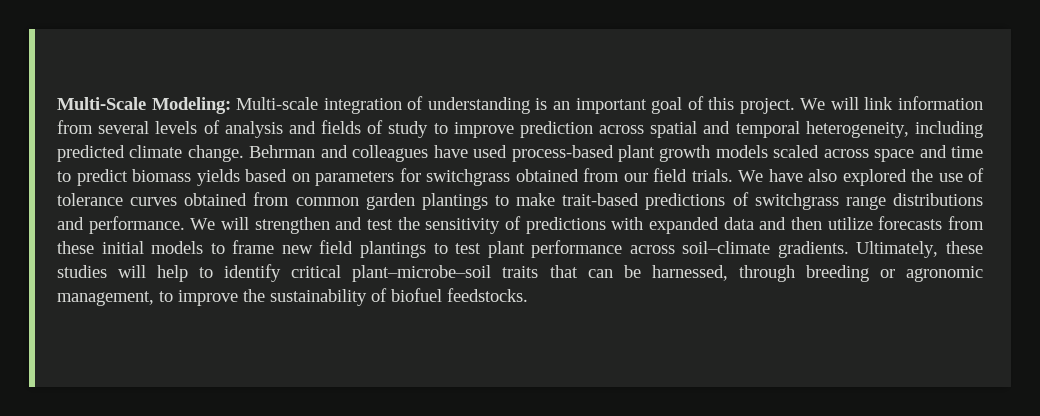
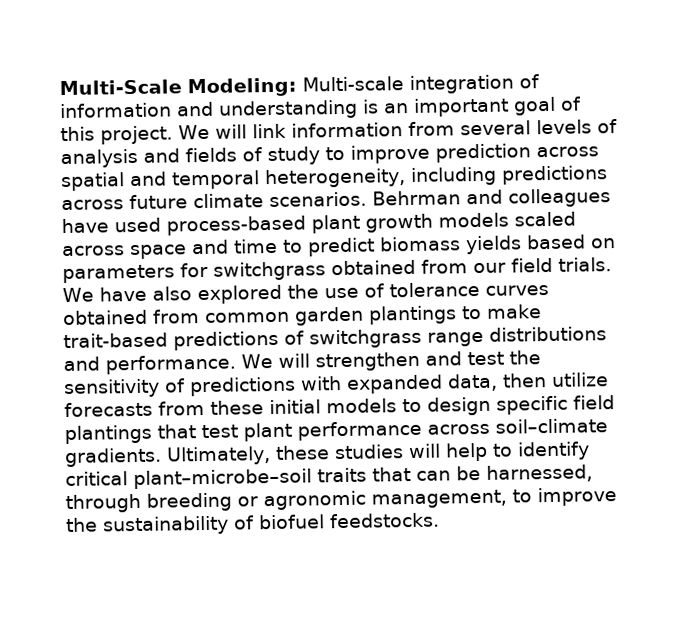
(424, 103) none -> [60,101,214,119] information and
[57,145,244,162] predicted climate change. -> [501,165,608,185] [61,191,367,211] predictions across future climate scenarios.
[723,217,787,230] data and -> [447,373,498,392] data,
[232,240,313,254] frame new -> [427,395,568,416] design specific
[433,243,448,254] to -> [157,424,196,439] that

